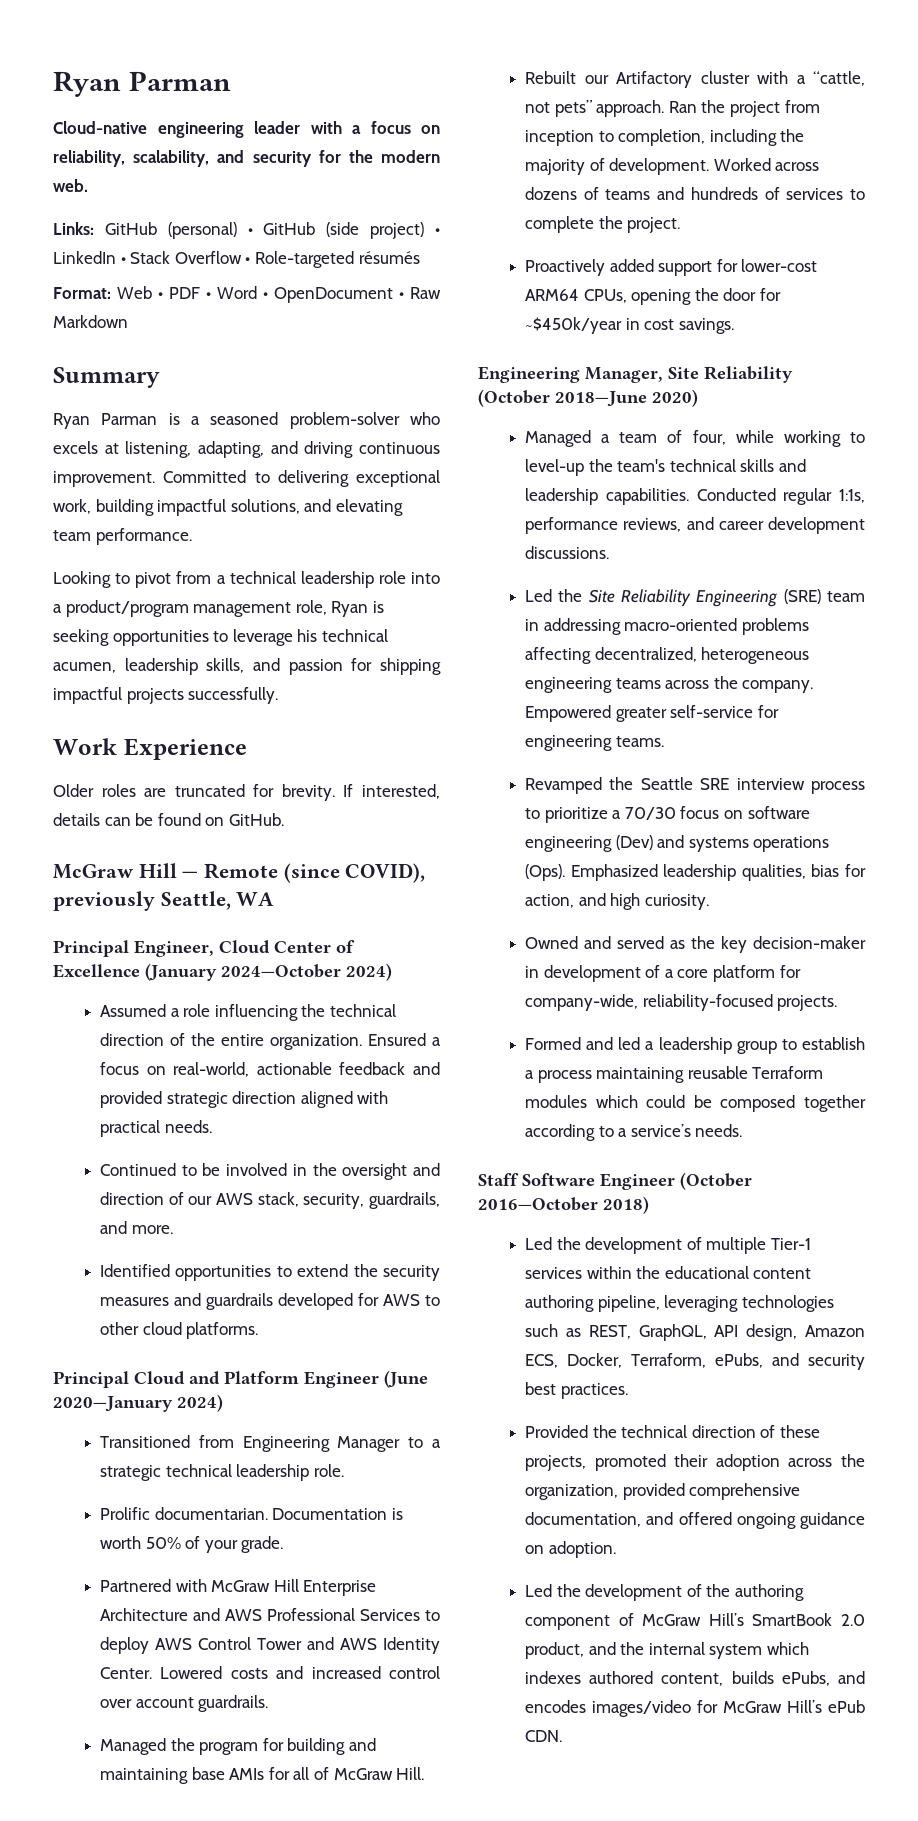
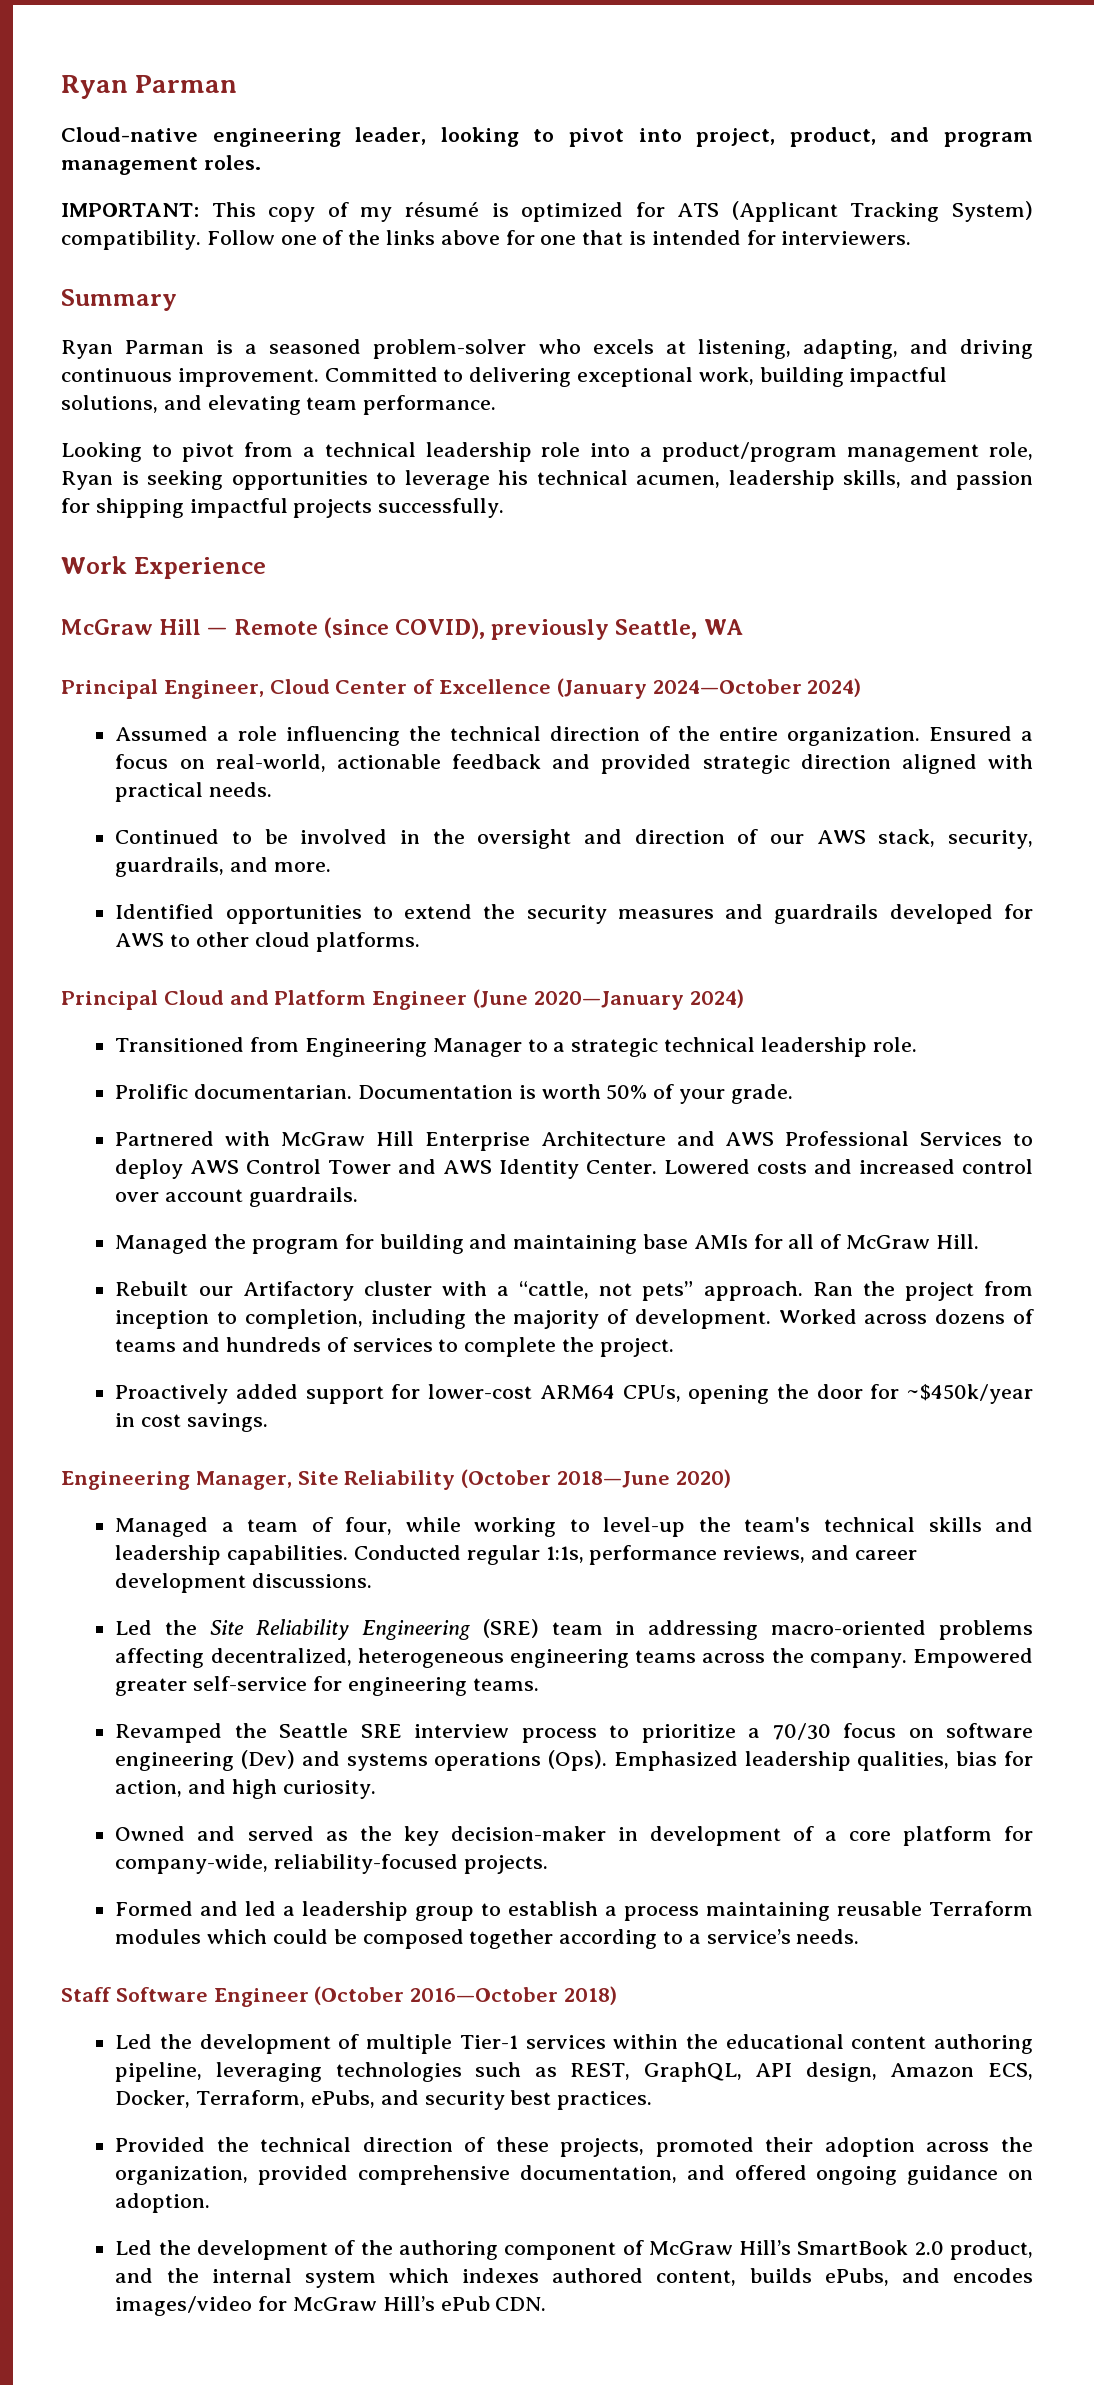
[254,121,440,134] [53,150,441,167] [53,179,88,192] [53,222,440,239] [53,251,420,268] [53,286,441,303] [53,315,128,328] leader with a focus on reliability, scalability, and security for the modern web. // Links: GitHub (personal) • GitHub (side project) • LinkedIn • Stack Overflow • Role-targeted résumés // Format: Web • PDF • Word • OpenDocument • Raw Markdown -> [355,127,1034,147] [61,155,261,175] [61,201,1033,222] [61,230,912,250] leader, looking to pivot into project, product, and program management roles. // IMPORTANT: This copy of my résumé is optimized for ATS (Applicant Tracking System) compatibility. Follow one of the links above for one that is intended for interviewers.
[53,784,440,801] [53,813,284,826] // Older roles are truncated for brevity. If interested, details can be found on GitHub. -> (266, 568) none

